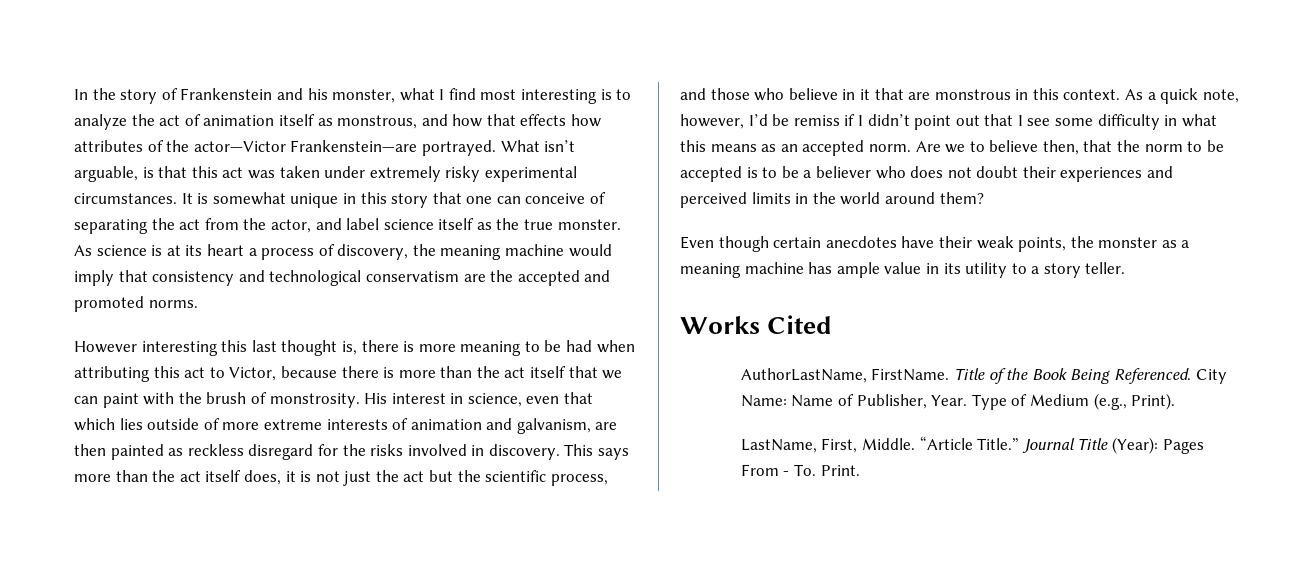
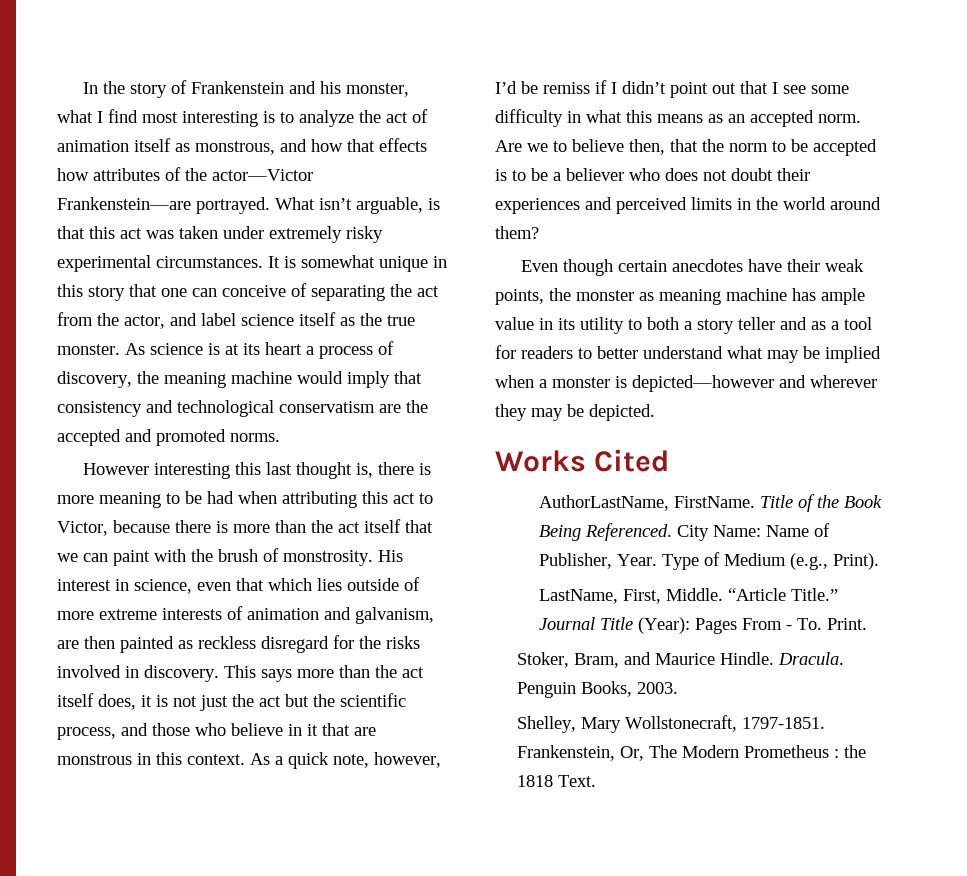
[1181,240,1190,248] a -> (654, 296) none
(1027, 268) none -> [647,317,679,330] both
[1085,262,1126,274] teller. -> [738,317,872,330] [495,345,881,363] [495,375,877,392] [495,404,655,421] teller and as a tool for readers to better understand what may be implied when a monster is depicted—however and wherever they may be depicted.
(860, 470) none -> [517,652,845,668] [517,681,679,698] [517,715,826,733] [517,745,867,761] [517,775,597,787] // Stoker, Bram, and Maurice Hindle. Dracula. Penguin Books, 2003. // Shelley, Mary Wollstonecraft, 1797-1851. Frankenstein, Or, The Modern Prometheus : the 1818 Text.

